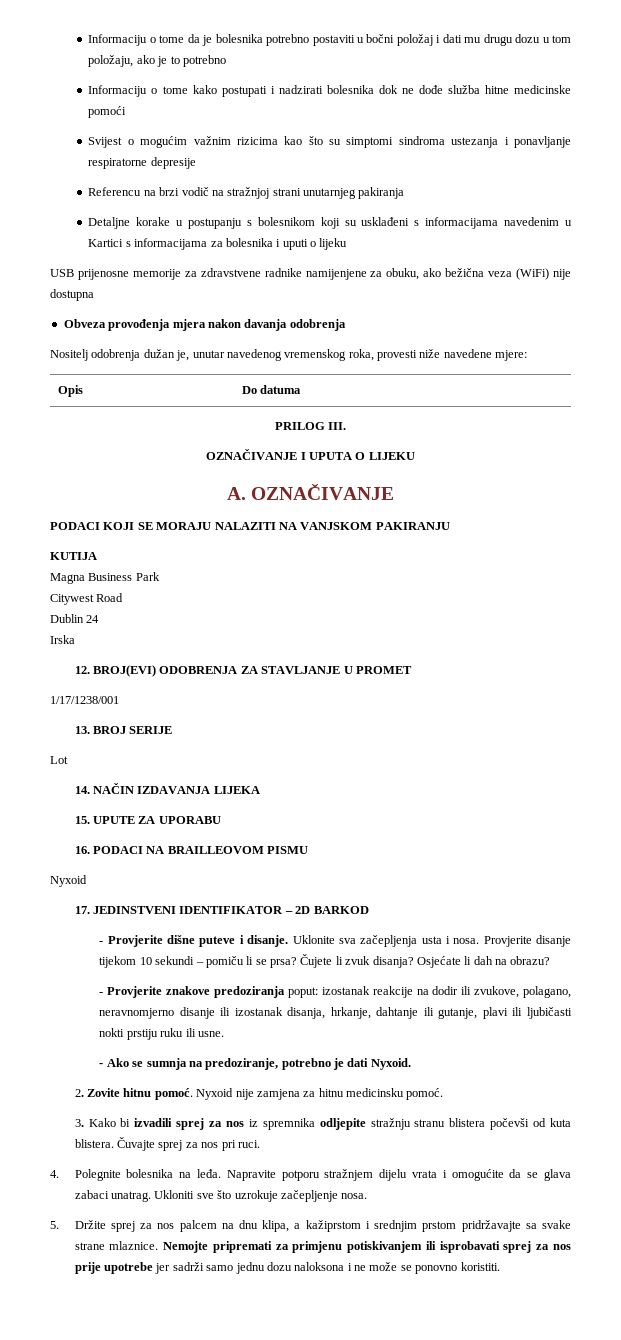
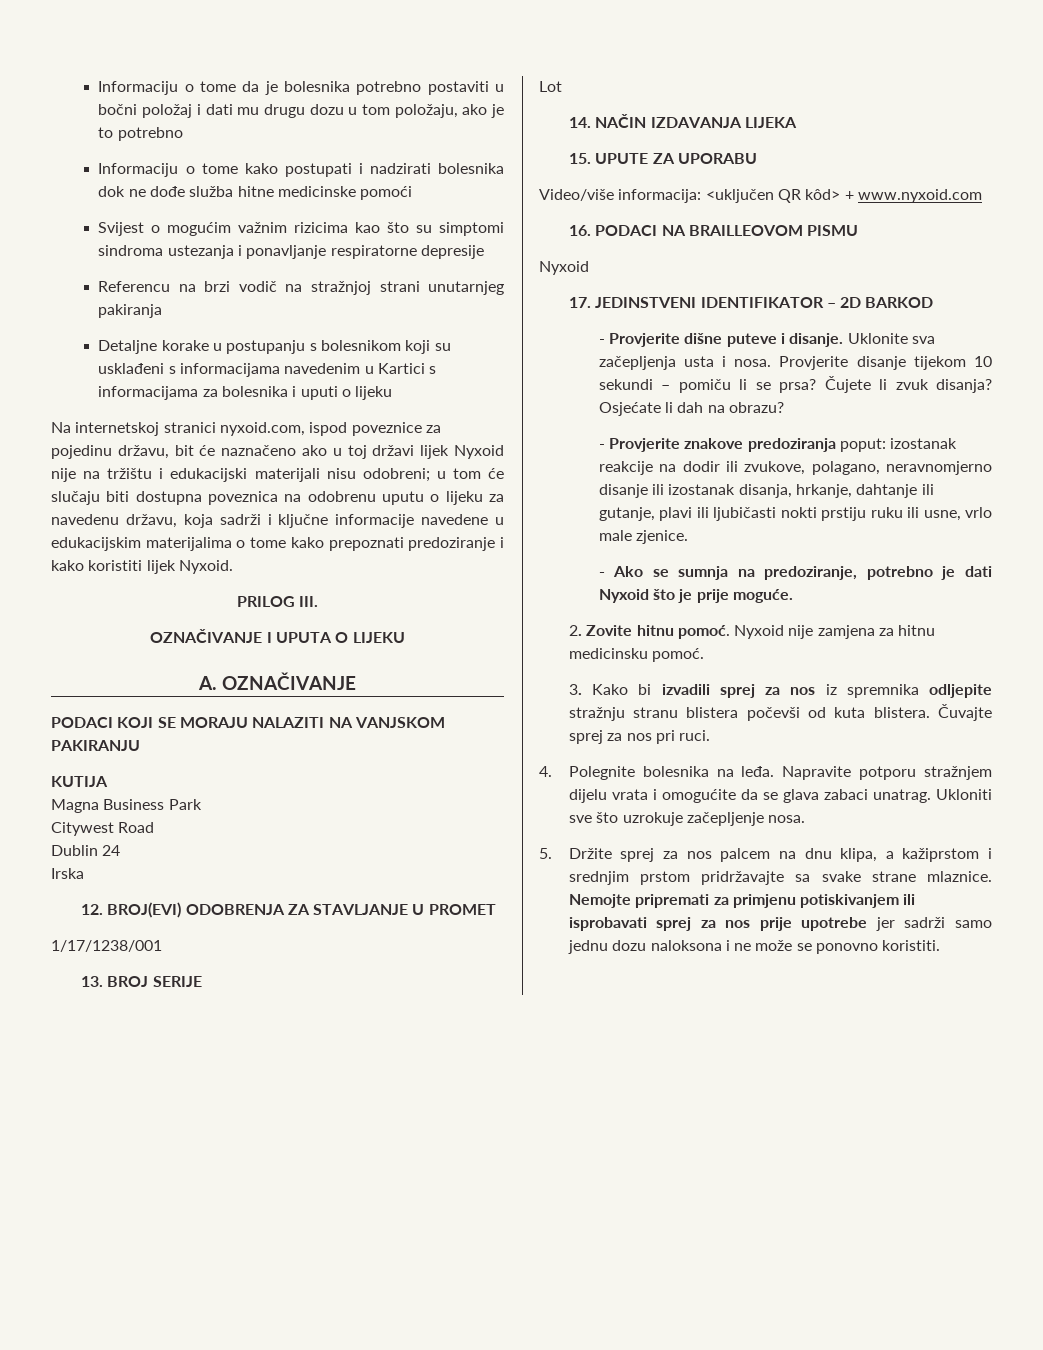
[50,268,571,280] [50,289,94,301] [63,319,346,331] [50,349,528,361] [57,385,83,397] [241,385,302,394] USB prijenosne memorije za zdravstvene radnike namijenjene za obuku, ako bežična veza (WiFi) nije dostupna // Obveza provođenja mjera nakon davanja odobrenja // Nositelj odobrenja dužan je, unutar navedenog vremenskog roka, provesti niže navedene mjere: // Opis | Do datuma -> [51,422,441,436] [51,445,505,459] [51,468,505,482] [51,491,504,505] [51,514,504,528] [51,537,505,551] [51,560,233,574] Na internetskoj stranici nyxoid.com, ispod poveznice za pojedinu državu, bit će naznačeno ako u toj državi lijek Nyxoid nije na tržištu i edukacijski materijali nisu odobreni; u tom će slučaju biti dostupna poveznica na odobrenu uputu o lijeku za navedenu državu, koja sadrži i ključne informacije navedene u edukacijskim materijalima o tome kako prepoznati predoziranje i kako koristiti lijek Nyxoid.
(221, 820) none -> [539,189,982,203] // Video/više informacija: <uključen QR kôd> + www.nyxoid.com
[197,1031,224,1037] usne. -> [923,507,992,521] [598,530,689,544] usne, vrlo male zjenice.
[370,1058,411,1070] Nyxoid. -> [598,589,794,603] Nyxoid što je prije moguće.

